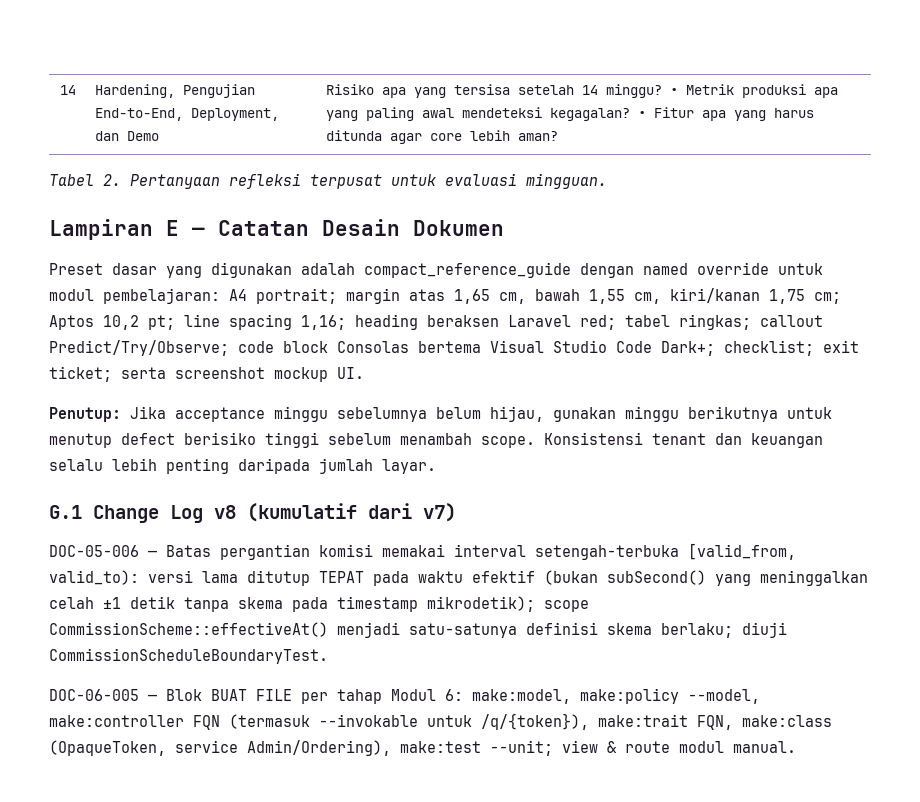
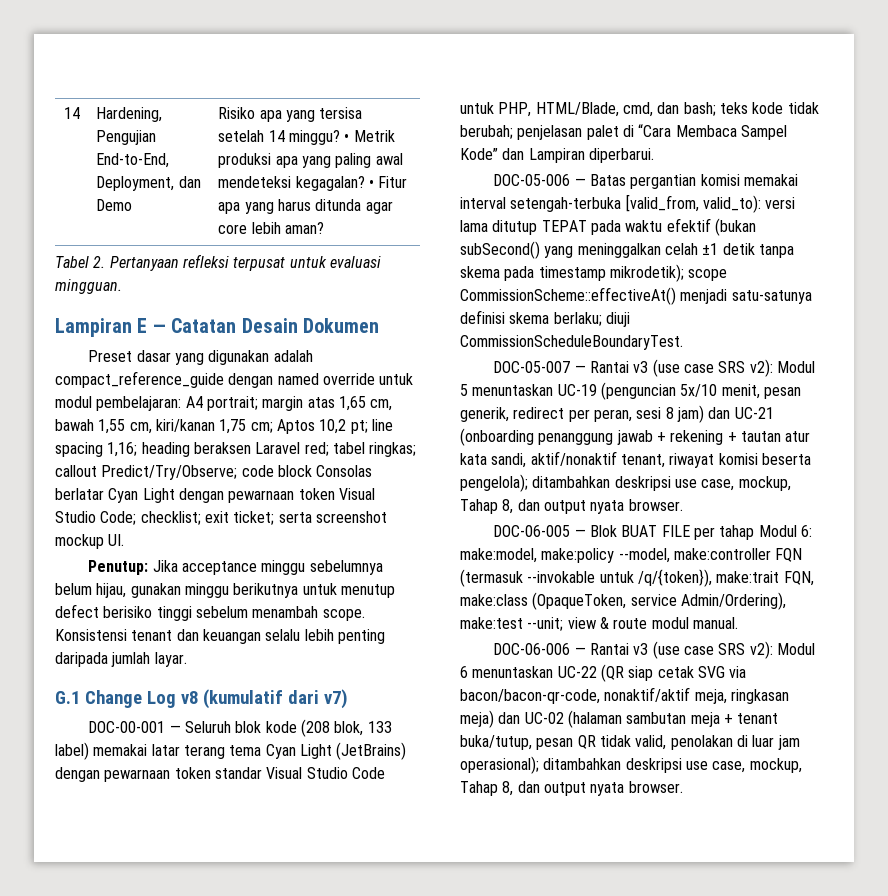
[418,340,715,356] bertema Visual Studio Code Dark+; -> [55,488,375,503] [55,511,137,525] berlatar Cyan Light dengan pewarnaan token Visual Studio Code;
(456, 512) none -> [88,719,392,737] [55,742,407,760] [55,767,385,782] [460,102,819,117] [460,124,787,140] [460,148,654,163] // DOC-00-001 — Seluruh blok kode (208 blok, 133 label) memakai latar terang tema Cyan Light (JetBrains) dengan pewarnaan token standar Visual Studio Code untuk PHP, HTML/Blade, cmd, dan bash; teks kode tidak berubah; penjelasan palet di “Cara Membaca Sampel Kode” dan Lampiran diperbarui.
(328, 656) none -> [493,359,815,377] [460,382,801,400] [460,405,774,423] [460,428,811,446] [460,451,811,468] [460,474,791,492] [460,499,683,514] // DOC-05-007 — Rantai v3 (use case SRS v2): Modul 5 menuntaskan UC-19 (penguncian 5x/10 menit, pesan generik, redirect per peran, sesi 8 jam) dan UC-21 (onboarding penanggung jawab + rekening + tautan atur kata sandi, aktif/nonaktif tenant, riwayat komisi beserta pengelola); ditambahkan deskripsi use case, mockup, Tahap 8, dan output nyata browser.
(796, 747) none -> [493,641,815,659] [460,664,747,682] [460,687,789,704] [460,710,779,728] [460,735,800,750] [460,756,802,774] [460,781,683,796] // DOC-06-006 — Rantai v3 (use case SRS v2): Modul 6 menuntaskan UC-22 (QR siap cetak SVG via bacon/bacon-qr-code, nonaktif/aktif meja, ringkasan meja) dan UC-02 (halaman sambutan meja + tenant buka/tutup, pesan QR tidak valid, penolakan di luar jam operasional); ditambahkan deskripsi use case, mockup, Tahap 8, dan output nyata browser.

